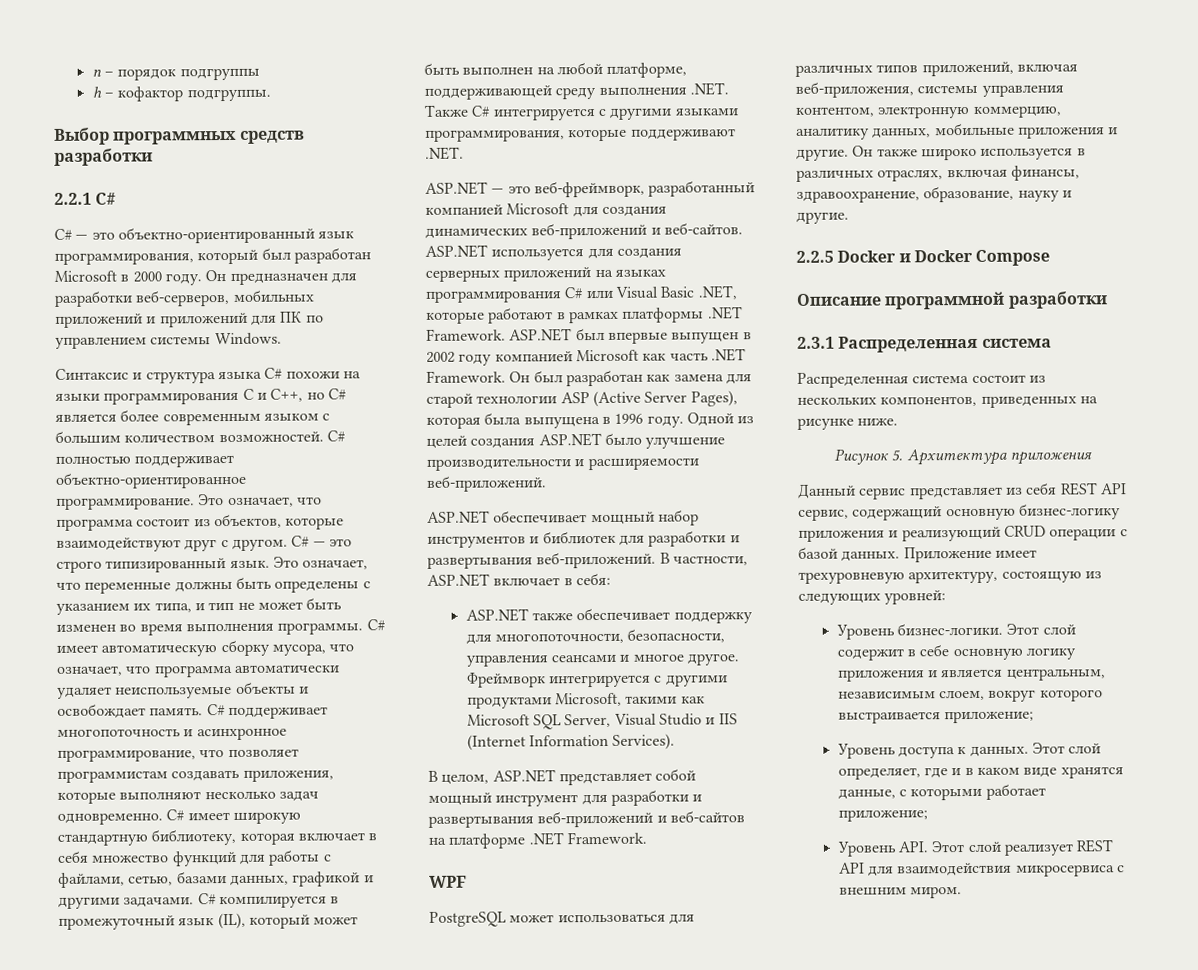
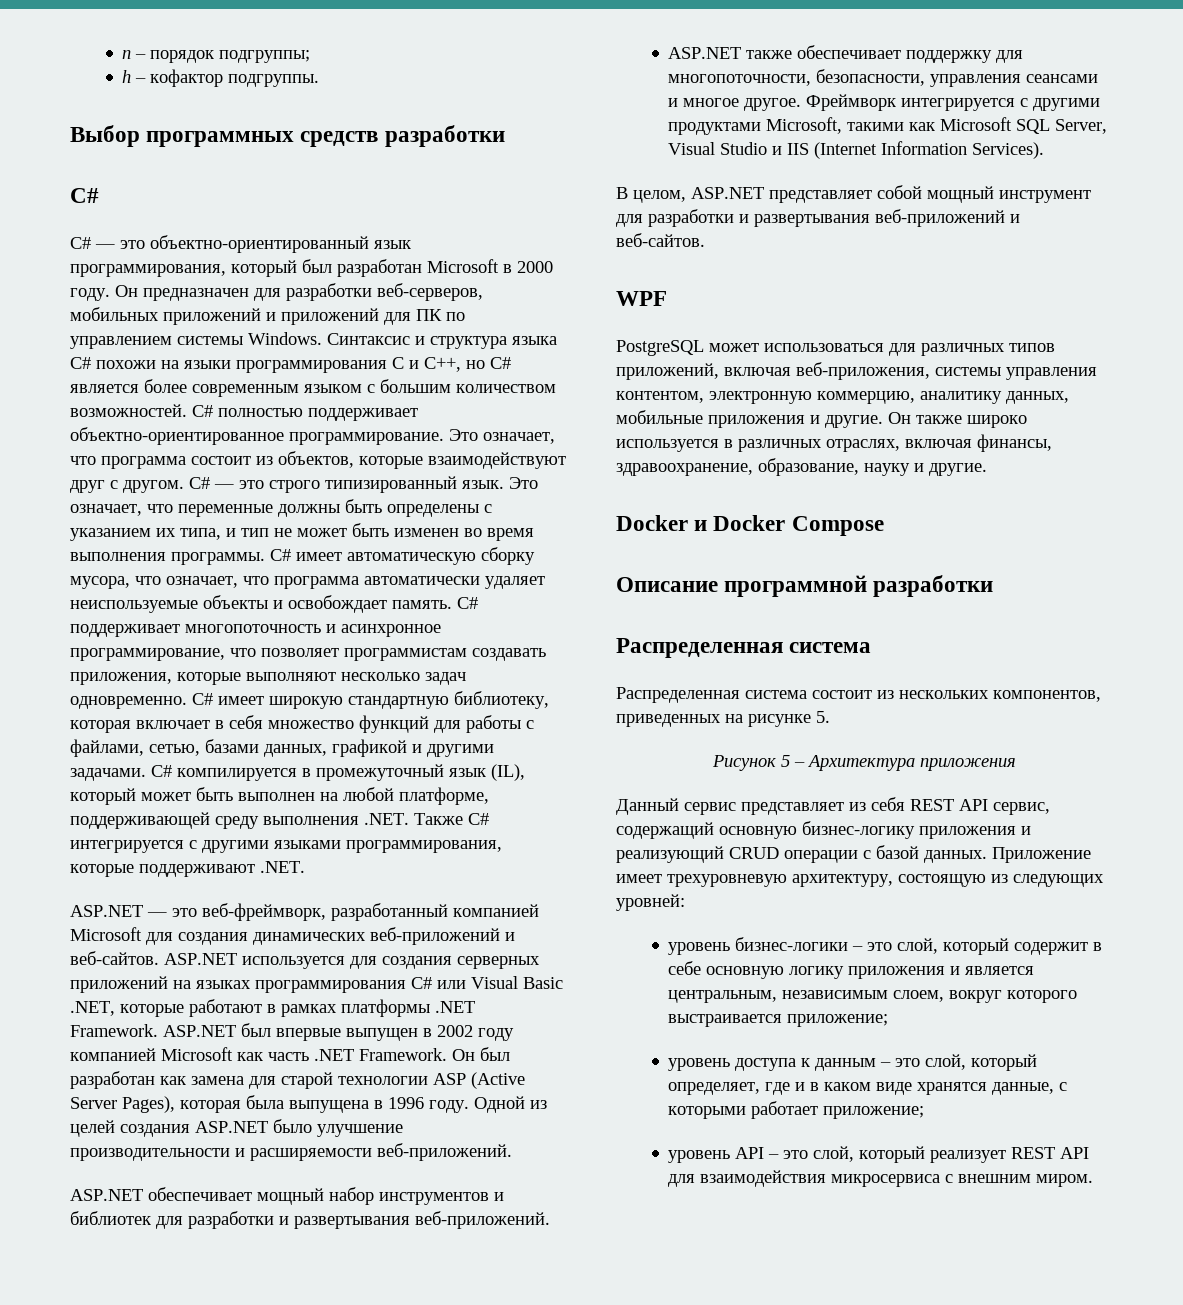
[179,67,260,81] подгруппы -> [219,50,311,63] подгруппы;
[54,192,92,205] 2.2.1 -> (505, 136) none
(282, 339) // -> (322, 338) none
[659,552,748,566] [427,572,611,587] В частности, ASP.NET включает в себя: -> (550, 1220) none
[669,810,745,823] [428,831,647,849] веб-сайтов на платформе .NET Framework. -> [616,233,705,247] веб-сайтов.
[796,250,834,263] 2.2.5 -> (987, 469) none
[797,336,835,349] 2.3.1 -> (994, 586) none
[857,418,899,426] ниже. -> [816,711,830,723] 5.
[891,450,904,462] 5. -> [781,755,805,767] 5 –
[835,622,1076,640] Уровень бизнес-логики. Этот слой -> [668,937,1010,955] уровень бизнес-логики – это слой, который
[836,743,896,759] Уровень -> [668,1058,731,1071] уровень
[969,742,1102,757] данных. Этот слой -> [815,1054,1038,1071] данным – это слой, который
[836,841,1001,857] Уровень API. Этот слой -> [668,1146,926,1163] уровень API – это слой, который

